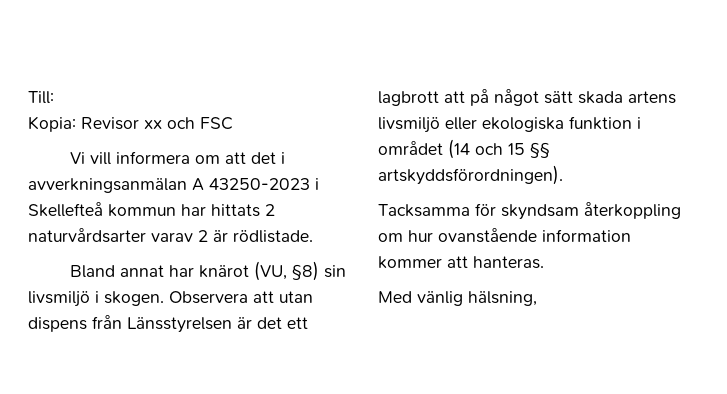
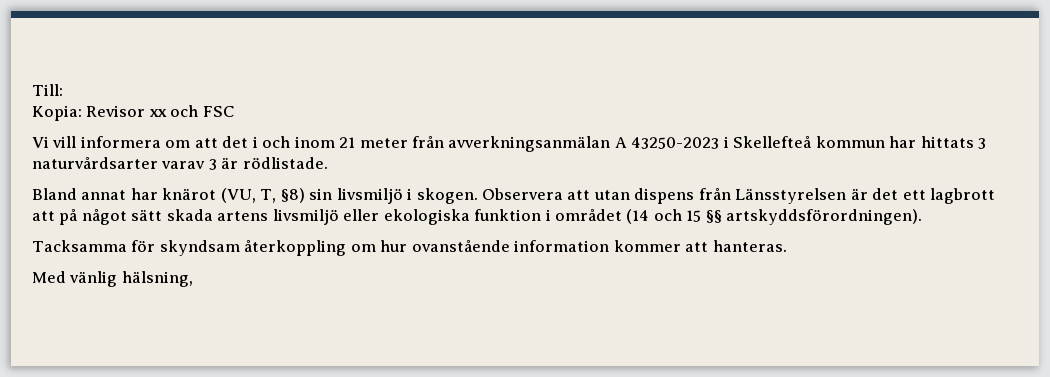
(286, 158) none -> [262,136,445,148] och inom 21 meter från
[265,204,275,216] 2 -> [978,138,987,149] 3
[198,230,208,242] 2 -> [208,159,217,170] 3
(288, 271) none -> [260,189,277,203] T,

